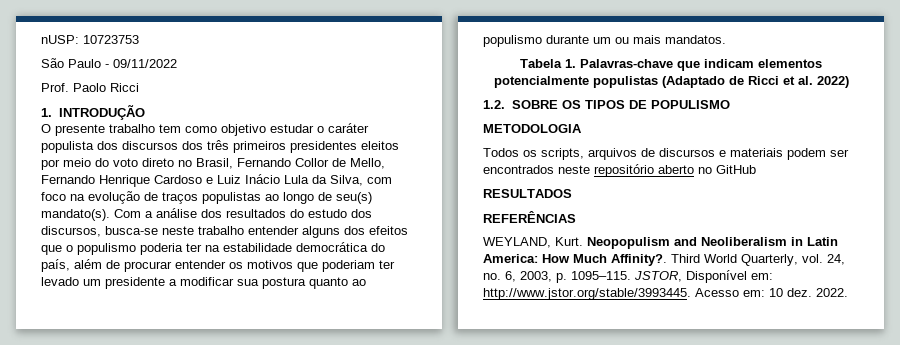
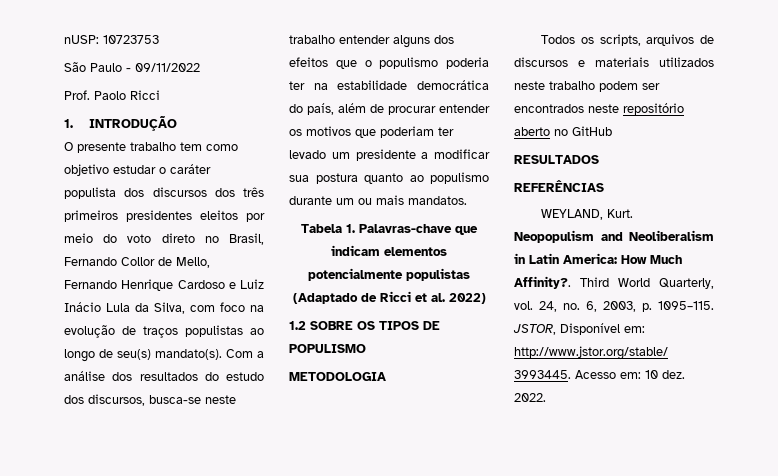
[483,100,505,109] 1.2. -> [289,321,306,330] 1.2
(783, 152) none -> [659,57,714,67] [514,81,595,90] utilizados neste trabalho

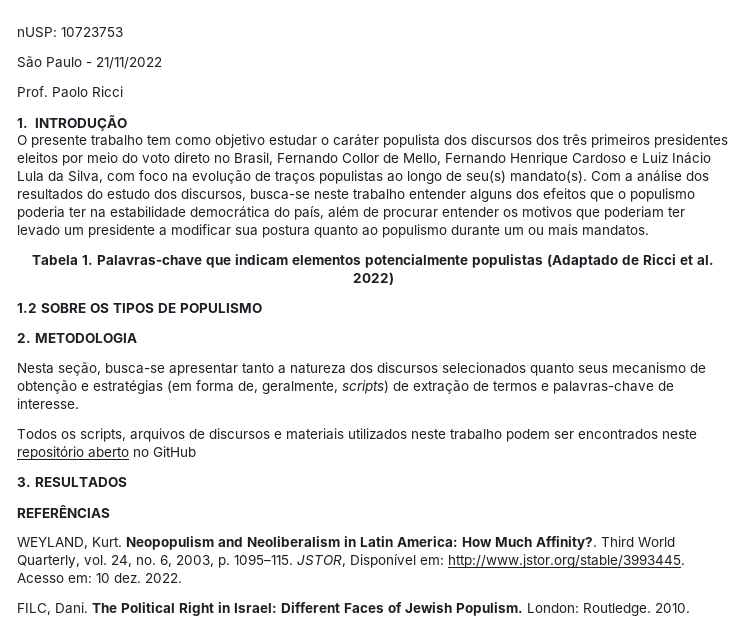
[135,63,200,72] 09/11/2022 -> [96,57,162,69] 21/11/2022
(366, 348) none -> [17,333,31,343] 2.
(386, 376) none -> [17,362,706,376] [17,380,674,394] [17,398,79,409] // Nesta seção, busca-se apresentar tanto a natureza dos discursos selecionados quanto seus mecanismo de obtenção e estratégias (em forma de, geralmente, scripts) de extração de termos e palavras-chave de interesse.
(612, 131) none -> [17,477,31,487] 3.
(546, 397) none -> [17,602,690,616] // FILC, Dani. The Political Right in Israel: Different Faces of Jewish Populism. London: Routledge. 2010.

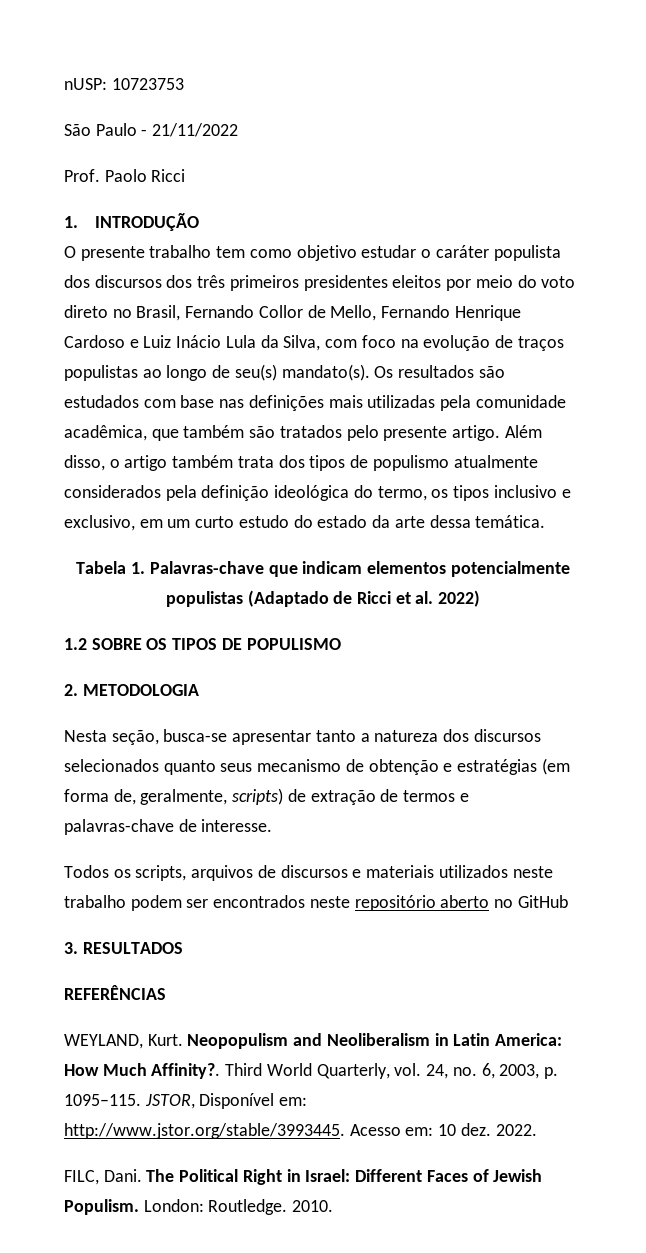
[591,170,709,182] [17,188,695,202] [17,206,685,220] [17,224,649,238] Com a análise dos resultados do estudo dos discursos, busca-se neste trabalho entender alguns dos efeitos que o populismo poderia ter na estabilidade democrática do país, além de procurar entender os motivos que poderiam ter levado um presidente a modificar sua postura quanto ao populismo durante um ou mais mandatos. -> [374,365,505,378] [64,395,566,411] [64,425,542,441] [64,455,538,471] [64,485,571,501] [64,515,546,531] Os resultados são estudados com base nas definições mais utilizadas pela comunidade acadêmica, que também são tratados pelo presente artigo. Além disso, o artigo também trata dos tipos de populismo atualmente considerados pela definição ideológica do termo, os tipos inclusivo e exclusivo, em um curto estudo do estado da arte dessa temática.

